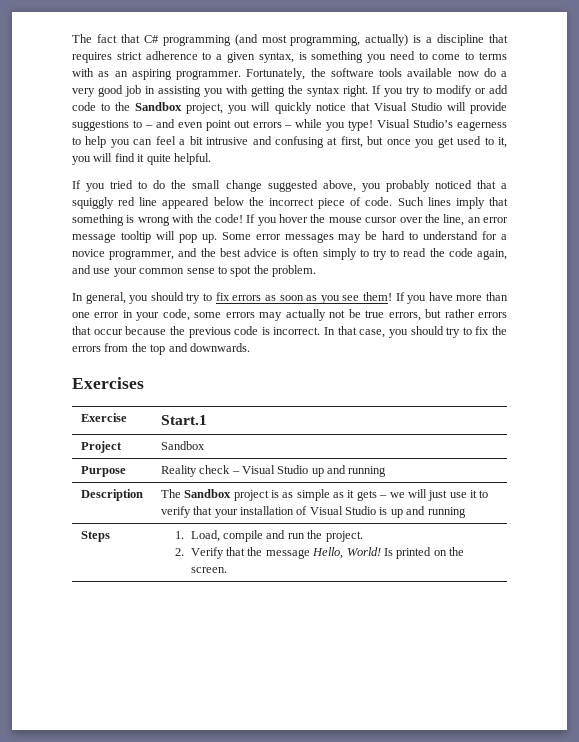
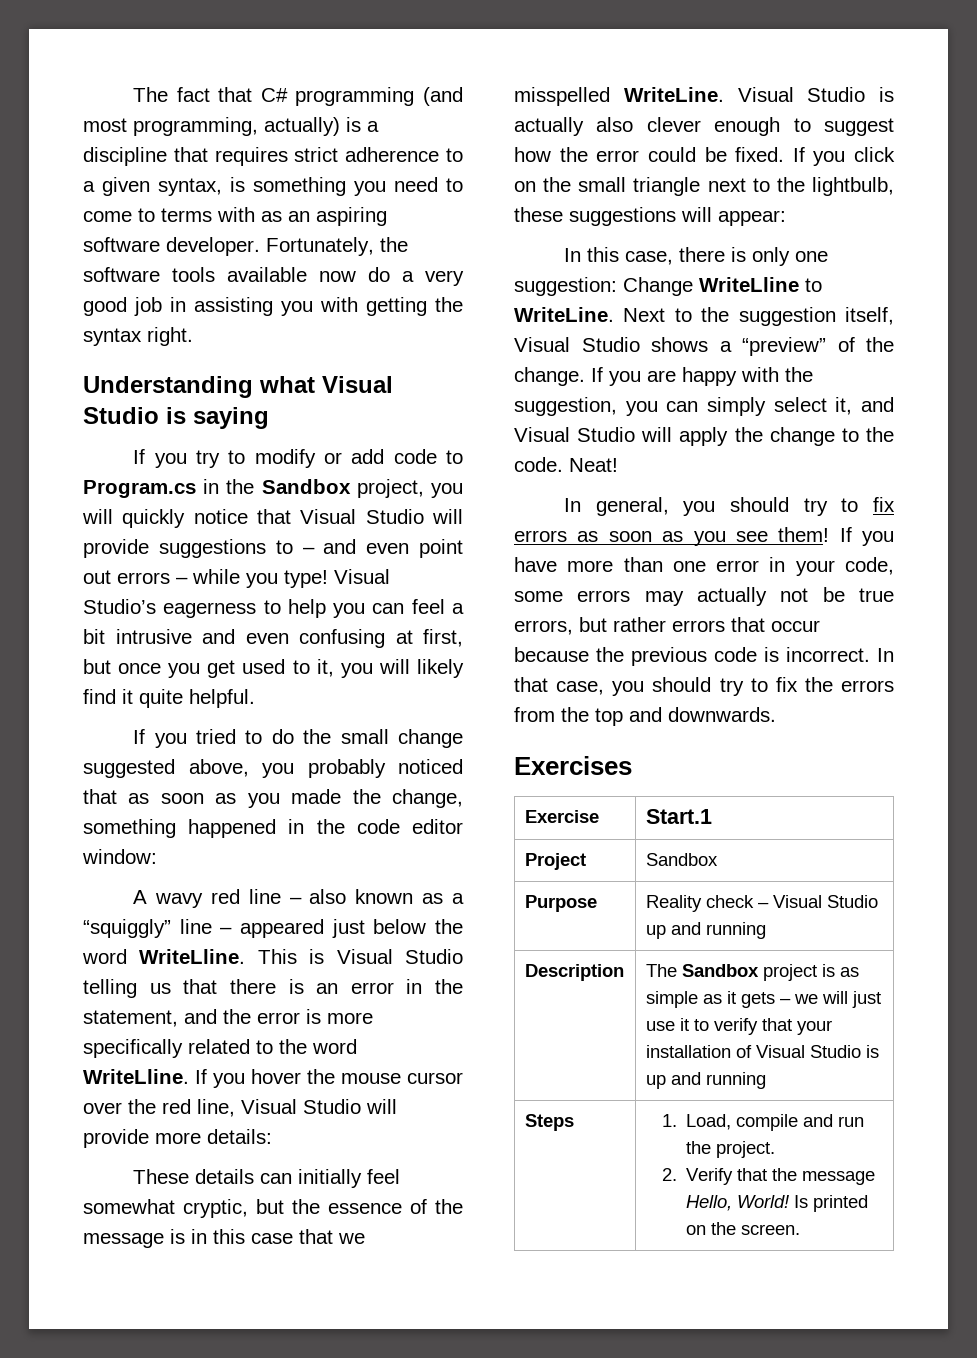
[176,70,241,80] programmer. -> [83,237,260,256] software developer.
(368, 91) none -> [83,376,393,398] [83,407,269,429] // Understanding what Visual Studio is saying //
(111, 107) none -> [83,479,220,498] Program.cs in
(272, 140) none -> [245,633,289,644] even
(113, 157) none -> [416,659,464,678] likely
[500,183,507,189] [72,197,508,209] [72,214,243,226] a squiggly red line appeared below the incorrect piece of code. Such lines imply that something is wrong with the code! -> [128,789,463,808] [83,819,463,838] [82,849,157,864] [133,889,464,908] [83,919,463,938] [82,949,463,964] [83,979,463,998] [83,1009,373,1027] [83,1039,357,1058] [83,1069,189,1084] as soon as you made the change, something happened in the code editor window: // A wavy red line – also known as a “squiggly” line – appeared just below the word WriteLline. This is Visual Studio telling us that there is an error in the statement, and the error is more specifically related to the word WriteLline.
[443,214,508,226] [72,231,508,243] [72,248,507,260] [72,265,316,277] line, an error message tooltip will pop up. Some error messages may be hard to understand for a novice programmer, and the best advice is often simply to try to read the code again, and use your common sense to spot the problem. -> [162,1099,397,1117] [83,1129,272,1148] [133,1169,401,1188] [83,1199,463,1218] [83,1229,365,1248] [514,87,894,106] [514,117,894,136] [514,147,895,166] [514,177,894,196] [514,207,786,226] [564,247,829,266] [514,277,822,296] [514,307,894,326] [514,337,894,356] [514,367,813,386] [514,397,894,416] [514,427,894,446] [514,457,618,472] red line, Visual Studio will provide more details: // These details can initially feel somewhat cryptic, but the essence of the message is in this case that we misspelled WriteLine. Visual Studio is actually also clever enough to suggest how the error could be fixed. If you click on the small triangle next to the lightbulb, these suggestions will appear: // In this case, there is only one suggestion: Change WriteLline to WriteLine. Next to the suggestion itself, Visual Studio shows a “preview” of the change. If you are happy with the suggestion, you can simply select it, and Visual Studio will apply the change to the code. Neat!

